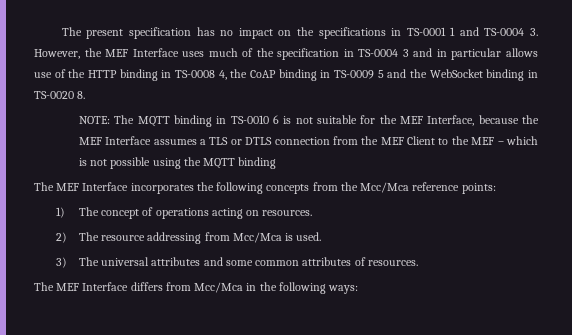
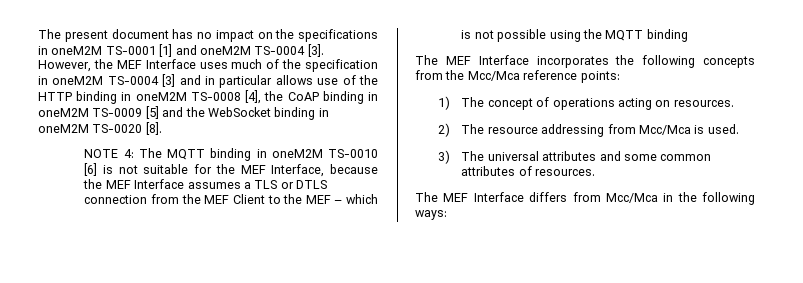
[128,27,191,39] specification -> [111,29,169,39] document
[406,27,539,36] TS-0001 1 and TS-0004 3. -> [51,44,324,57] oneM2M TS-0001 [1] and oneM2M TS-0004 [3].
[358,49,409,57] TS-0004 3 -> [52,74,176,87] oneM2M TS-0004 [3]
[174,70,227,80] TS-0008 4, -> [135,90,262,104] oneM2M TS-0008 [4],
[334,70,384,79] TS-0009 5 -> [38,106,159,119] oneM2M TS-0009 [5]
[34,91,86,99] [78,116,110,124] TS-0020 8. // NOTE: -> [38,122,162,135] [84,149,134,158] oneM2M TS-0020 [8]. // NOTE 4:
[230,115,279,124] TS-0010 6 -> [271,149,378,158] [84,163,98,176] oneM2M TS-0010 [6]

